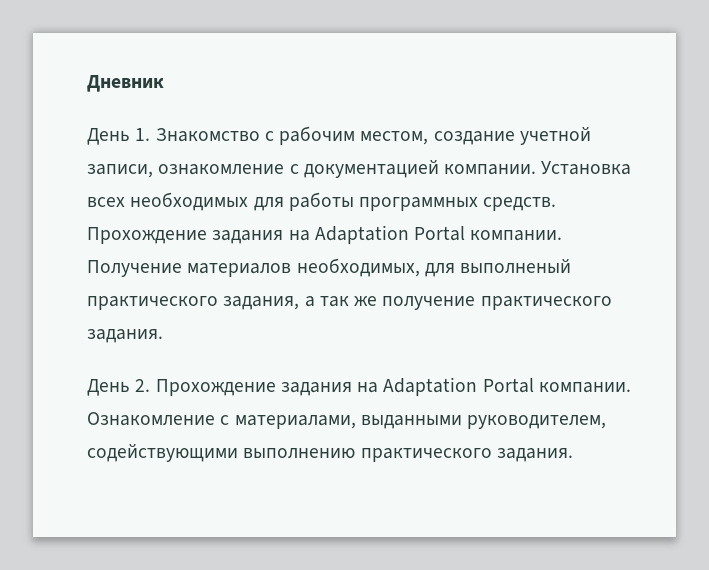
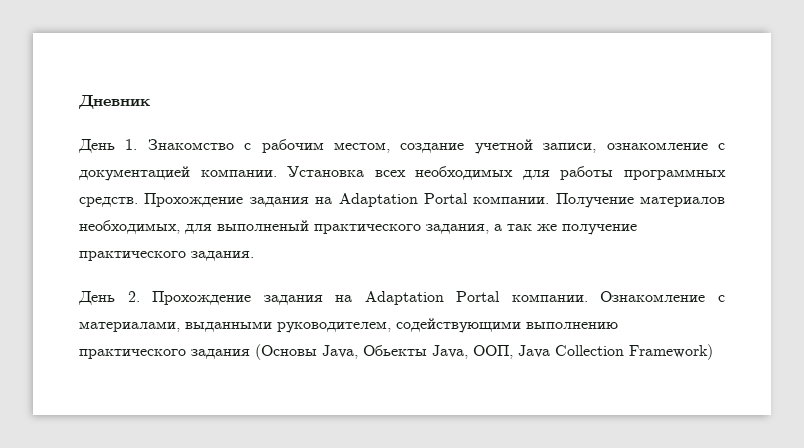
[496,448,573,462] задания. -> [191,344,713,360] задания (Основы Java, Обьекты Java, ООП, Java Collection Framework)

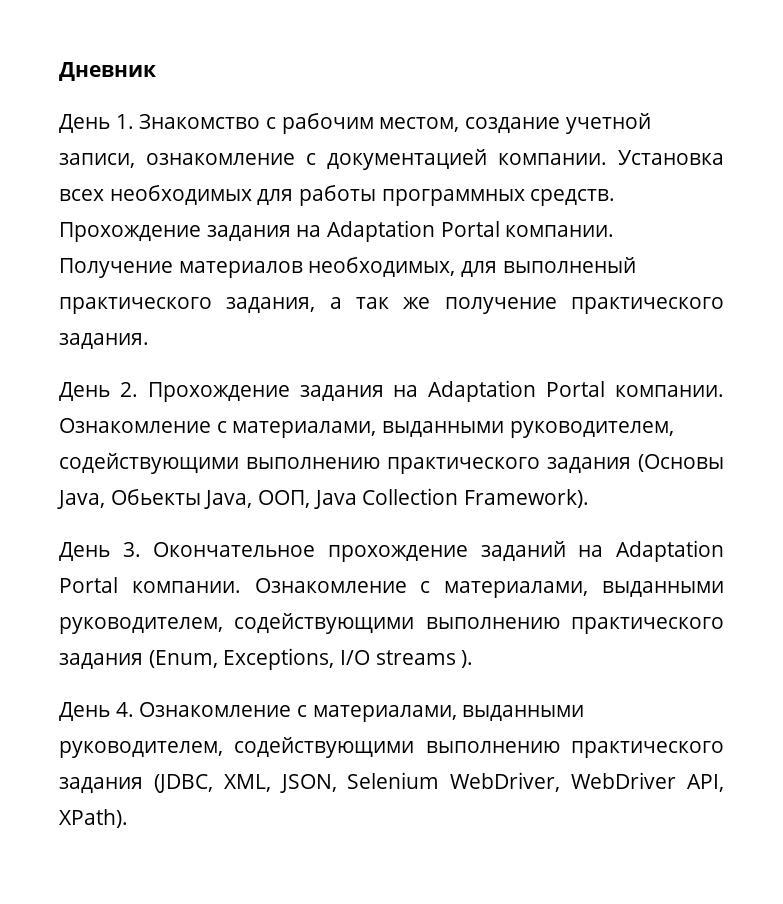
[629,344,713,360] Framework) -> [464,489,590,508] [59,540,724,562] [59,577,724,598] [59,613,724,634] [59,648,474,670] [59,702,585,722] [59,737,724,758] [59,772,724,793] [59,809,128,828] Framework). // День 3. Окончательное прохождение заданий на Adaptation Portal компании. Ознакомление с материалами, выданными руководителем, содействующими выполнению практического задания (Enum, Exceptions, I/O streams ). // День 4. Ознакомление с материалами, выданными руководителем, содействующими выполнению практического задания (JDBC, XML, JSON, Selenium WebDriver, WebDriver API, XPath).

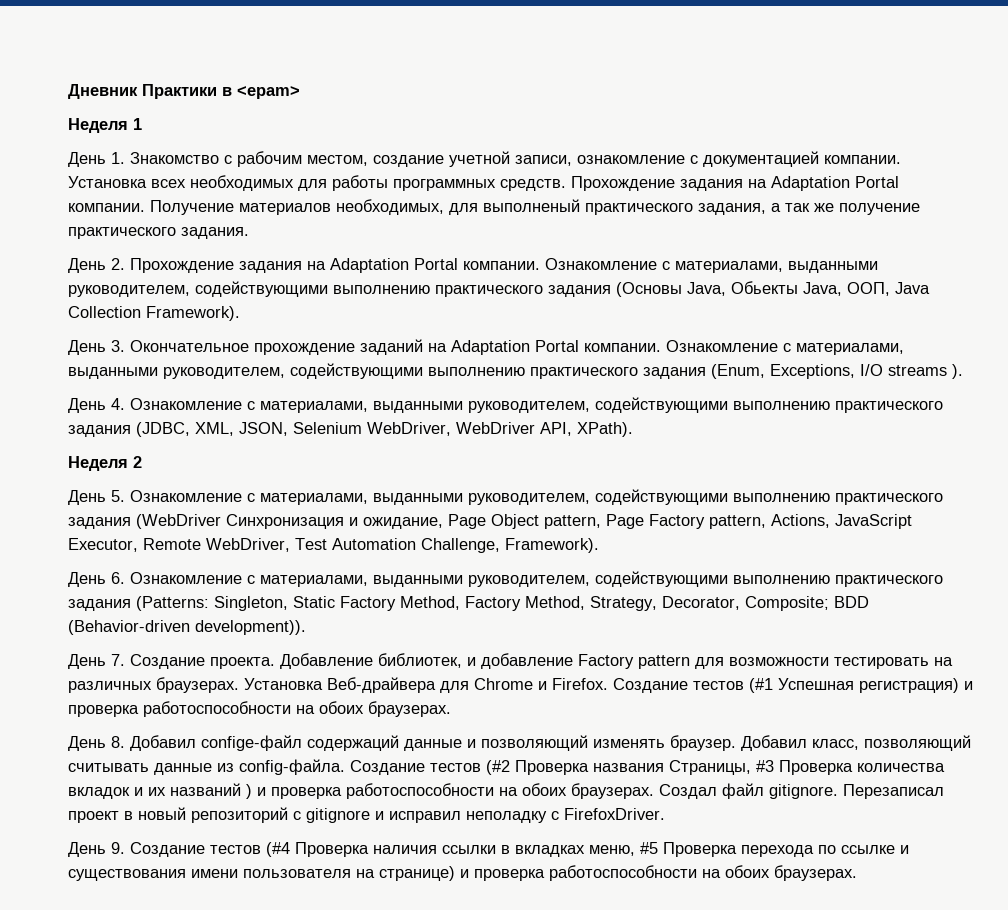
(156, 71) none -> [142,84,300,99] [68,118,142,133] Практики в <epam> // Неделя 1
(128, 818) none -> [68,456,142,471] [68,489,943,505] [68,514,912,529] [68,538,599,553] [68,571,943,587] [68,596,869,611] [68,620,306,635] [68,653,953,669] [68,677,973,693] [68,701,451,717] [68,735,971,751] [68,759,945,775] [68,783,944,799] [68,807,665,823] [68,842,909,857] [68,865,857,881] // Неделя 2 // День 5. Ознакомление с материалами, выданными руководителем, содействующими выполнению практического задания (WebDriver Синхронизация и ожидание, Page Object pattern, Page Factory pattern, Actions, JavaScript Executor, Remote WebDriver, Test Automation Challenge, Framework). // День 6. Ознакомление с материалами, выданными руководителем, содействующими выполнению практического задания (Patterns: Singleton, Static Factory Method, Factory Method, Strategy, Decorator, Composite; BDD (Behavior-driven development)). // День 7. Создание проекта. Добавление библиотек, и добавление Factory pattern для возможности тестировать на различных браузерах. Установка Веб-драйвера для Chrome и Firefox. Создание тестов (#1 Успешная регистрация) и проверка работоспособности на обоих браузерах. // День 8. Добавил confige-файл содержаций данные и позволяющий изменять браузер. Добавил класс, позволяющий считывать данные из config-файла. Создание тестов (#2 Проверка названия Страницы, #3 Проверка количества вкладок и их названий ) и проверка работоспособности на обоих браузерах. Создал файл gitignore. Перезаписал проект в новый репозиторий с gitignore и исправил неполадку с FirefoxDriver. // День 9. Создание тестов (#4 Проверка наличия ссылки в вкладках меню, #5 Проверка перехода по ссылке и существования имени пользователя на странице) и проверка работоспособности на обоих браузерах.

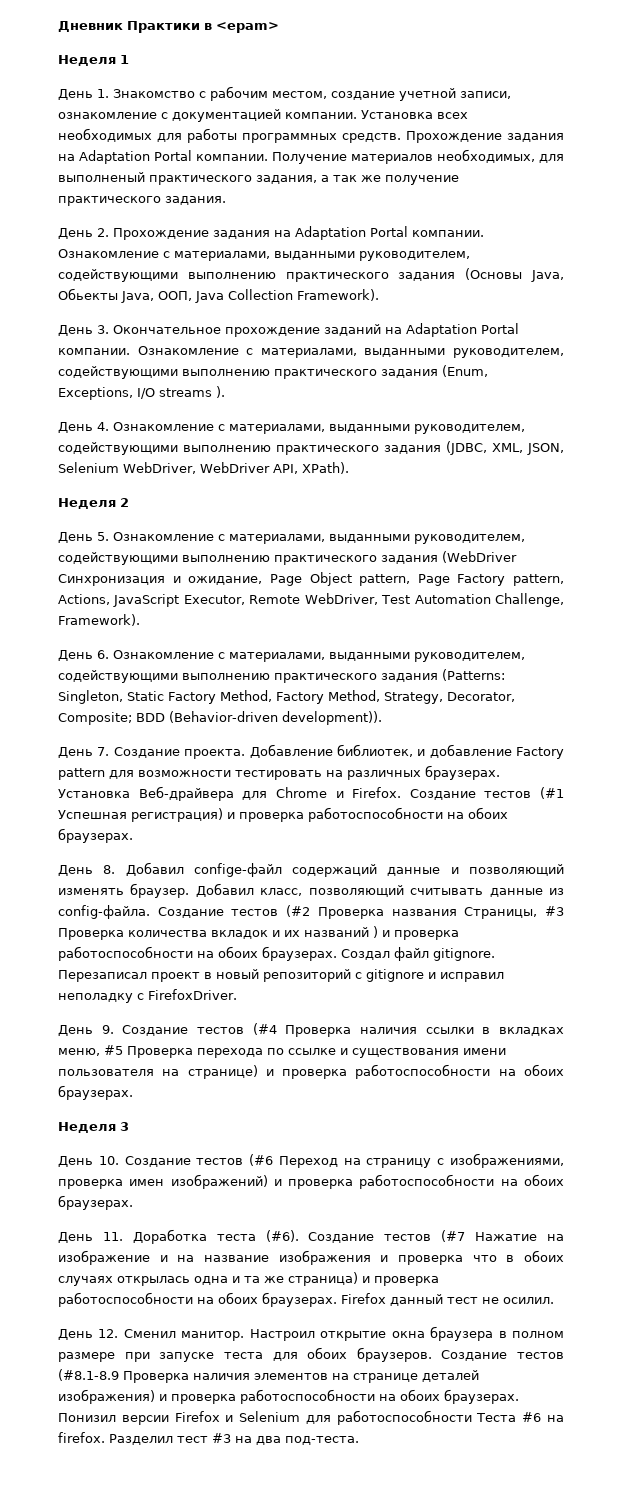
(857, 873) none -> [58,1122,129,1133] [58,1153,564,1168] [58,1174,564,1189] [58,1195,133,1210] [58,1229,565,1244] [58,1250,564,1265] [58,1272,439,1286] [58,1292,554,1307] [58,1326,564,1341] [58,1347,564,1362] [58,1369,479,1383] [58,1389,519,1404] [58,1410,564,1425] [58,1432,359,1445] // Неделя 3 // День 10. Создание тестов (#6 Переход на страницу с изображениями, проверка имен изображений) и проверка работоспособности на обоих браузерах. // День 11. Доработка теста (#6). Создание тестов (#7 Нажатие на изображение и на название изображения и проверка что в обоих случаях открылась одна и та же страница) и проверка работоспособности на обоих браузерах. Firefox данный тест не осилил. // День 12. Сменил манитор. Настроил открытие окна браузера в полном размере при запуске теста для обоих браузеров. Создание тестов (#8.1-8.9 Проверка наличия элементов на странице деталей изображения) и проверка работоспособности на обоих браузерах. Понизил версии Firefox и Selenium для работоспособности Теста #6 на firefox. Разделил тест #3 на два под-теста.

